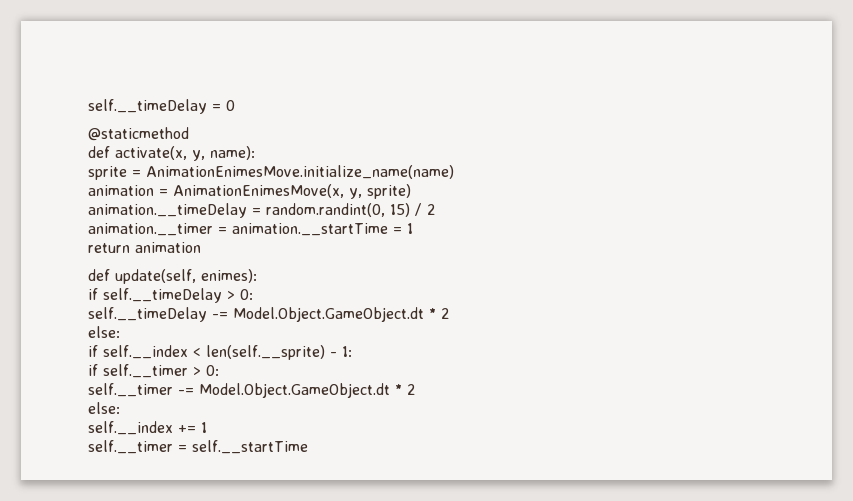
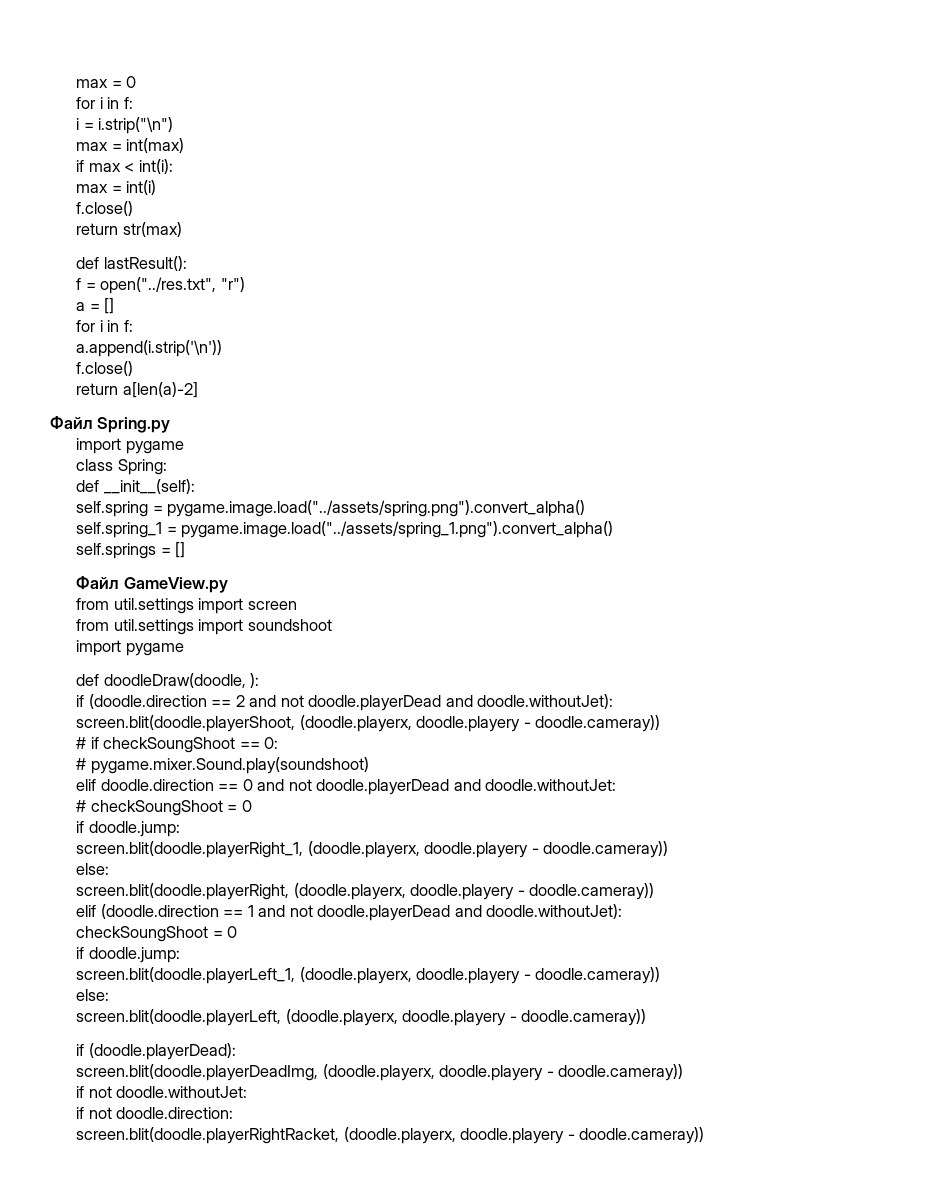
[88,99,235,114] [88,127,189,141] [88,146,255,161] [88,165,454,180] [88,184,411,199] [88,203,435,218] [88,223,413,236] [88,242,201,253] [88,269,257,284] [88,288,253,303] [88,307,449,322] [88,326,120,338] [88,345,352,360] [88,364,219,378] [88,383,415,398] [88,402,120,414] [88,421,207,435] [88,440,308,454] self.__timeDelay = 0 // @staticmethod // def activate(x, y, name): // sprite = AnimationEnimesMove.initialize_name(name) // animation = AnimationEnimesMove(x, y, sprite) // animation.__timeDelay = random.randint(0, 15) / 2 // animation.__timer = animation.__startTime = 1 // return animation // def update(self, enimes): // if self.__timeDelay > 0: // self.__timeDelay -= Model.Object.GameObject.dt * 2 // else: // if self.__index < len(self.__sprite) - 1: // if self.__timer > 0: // self.__timer -= Model.Object.GameObject.dt * 2 // else: // self.__index += 1 // self.__timer = self.__startTime -> [76,76,137,88] [76,97,133,109] [76,117,174,134] [76,138,185,153] [76,159,173,174] [76,180,157,195] [76,201,134,216] [76,222,182,237] [76,256,187,271] [76,277,245,294] [76,298,115,314] [76,320,133,332] [76,340,223,357] [76,361,134,376] [76,382,198,398] [50,416,171,433] [76,438,184,454] [76,459,167,475] [76,479,195,494] [76,500,586,517] [76,521,614,538] [76,542,186,559] [76,576,228,593] [76,598,297,614] [76,619,332,635] [76,640,184,656] [76,673,260,688] [76,694,614,711] [76,715,661,732] [76,737,279,753] [76,757,369,774] [76,779,617,795] [76,800,252,816] [76,821,180,837] [76,841,669,858] [76,863,110,875] [76,883,655,900] [76,904,623,921] [76,926,238,942] [76,947,180,963] [76,967,661,984] [76,989,110,1001] [76,1009,647,1026] [76,1043,236,1060] [76,1064,684,1081] [76,1086,248,1098] [76,1107,234,1119] [76,1127,705,1144] max = 0 // for i in f: // i = i.strip("\n") // max = int(max) // if max < int(i): // max = int(i) // f.close() // return str(max) // def lastResult(): // f = open("../res.txt", "r") // a = [] // for i in f: // a.append(i.strip('\n')) // f.close() // return a[len(a)-2] // Файл Spring.py // import pygame // class Spring: // def __init__(self): // self.spring = pygame.image.load("../assets/spring.png").convert_alpha() // self.spring_1 = pygame.image.load("../assets/spring_1.png").convert_alpha() // self.springs = [] // Файл GameView.py // from util.settings import screen // from util.settings import soundshoot // import pygame // def doodleDraw(doodle, ): // if (doodle.direction == 2 and not doodle.playerDead and doodle.withoutJet): // screen.blit(doodle.playerShoot, (doodle.playerx, doodle.playery - doodle.cameray)) // # if checkSoungShoot == 0: // # pygame.mixer.Sound.play(soundshoot) // elif doodle.direction == 0 and not doodle.playerDead and doodle.withoutJet: // # checkSoungShoot = 0 // if doodle.jump: // screen.blit(doodle.playerRight_1, (doodle.playerx, doodle.playery - doodle.cameray)) // else: // screen.blit(doodle.playerRight, (doodle.playerx, doodle.playery - doodle.cameray)) // elif (doodle.direction == 1 and not doodle.playerDead and doodle.withoutJet): // checkSoungShoot = 0 // if doodle.jump: // screen.blit(doodle.playerLeft_1, (doodle.playerx, doodle.playery - doodle.cameray)) // else: // screen.blit(doodle.playerLeft, (doodle.playerx, doodle.playery - doodle.cameray)) // if (doodle.playerDead): // screen.blit(doodle.playerDeadImg, (doodle.playerx, doodle.playery - doodle.cameray)) // if not doodle.withoutJet: // if not doodle.direction: // screen.blit(doodle.playerRightRacket, (doodle.playerx, doodle.playery - doodle.cameray))

